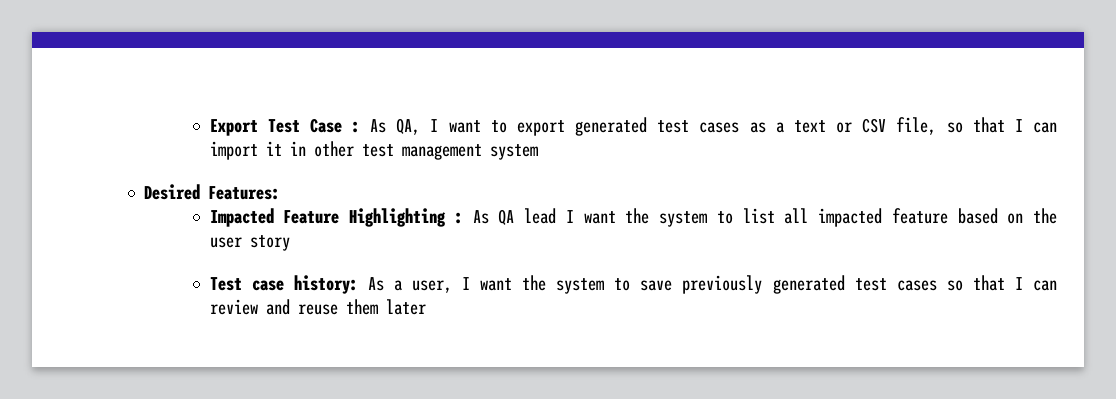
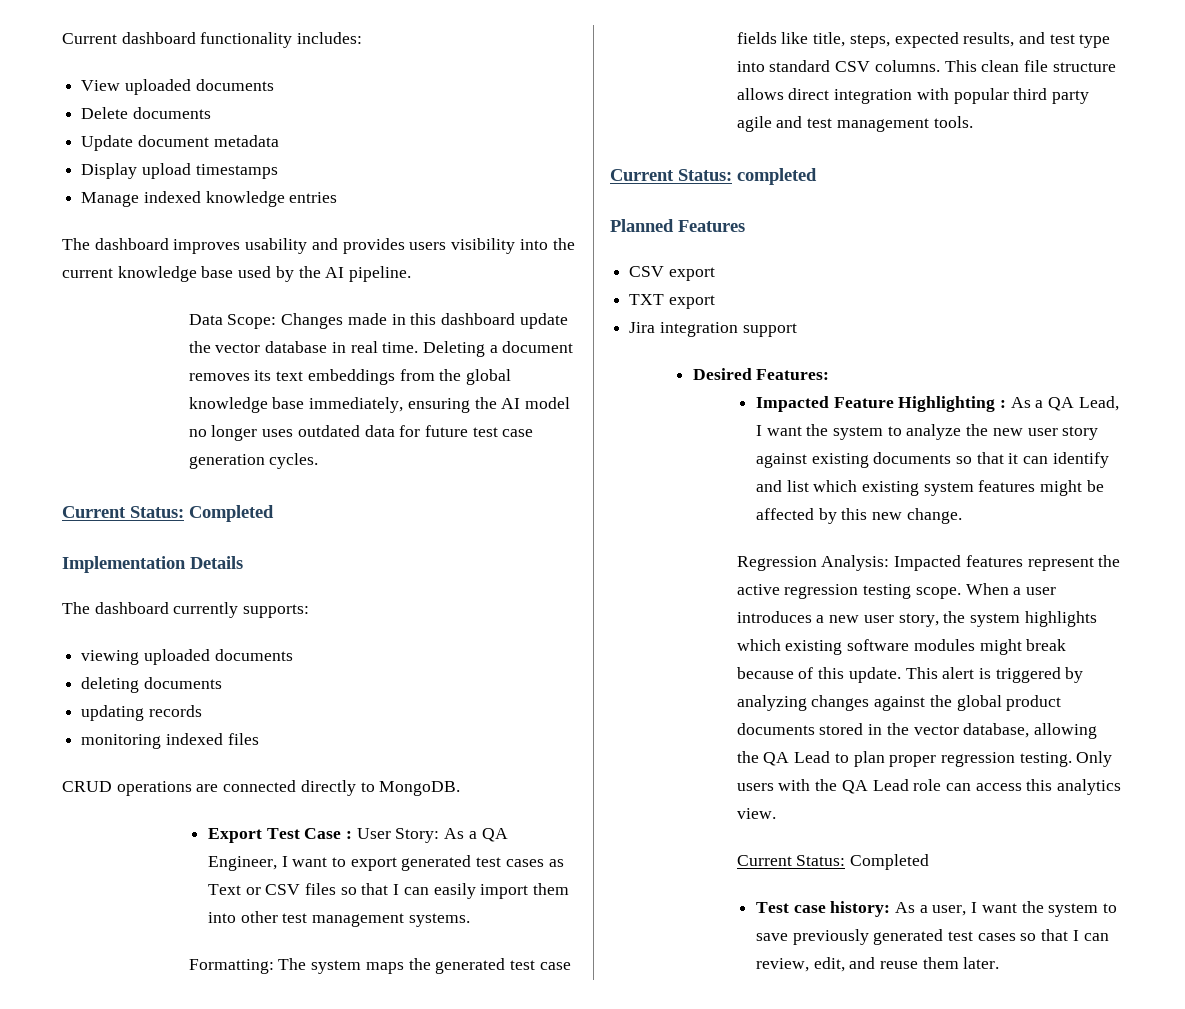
[209,118,421,136] Export Test Case : As QA, -> [62,32,363,48] [81,79,274,95] [81,107,211,119] [81,135,279,151] [81,163,278,179] [81,191,338,207] [62,238,575,254] [62,266,412,282] [188,313,568,329] [188,341,574,357] [188,369,511,385] [188,397,570,413] [188,425,534,441] [188,453,319,469] [62,505,274,522] [62,556,243,573] [62,602,310,618] [81,649,293,665] [81,677,222,693] [81,705,202,721] [81,733,259,749] [62,780,461,796] [207,828,508,843] [207,856,277,871] Current dashboard functionality includes: // View uploaded documents // Delete documents // Update document metadata // Display upload timestamps // Manage indexed knowledge entries // The dashboard improves usability and provides users visibility into the current knowledge base used by the AI pipeline. // Data Scope: Changes made in this dashboard update the vector database in real time. Deleting a document removes its text embeddings from the global knowledge base immediately, ensuring the AI model no longer uses outdated data for future test case generation cycles. // Current Status: Completed // Implementation Details // The dashboard currently supports: // viewing uploaded documents // deleting documents // updating records // monitoring indexed files // CRUD operations are connected directly to MongoDB. // Export Test Case : User Story: As a QA Engineer,
[775,120,826,133] a text -> [207,884,241,895] Text
[896,117,1058,135] [209,141,538,160] file, so that I can import it in other test management system -> [305,883,570,899] [207,911,470,927] [188,958,571,974] [736,32,1111,48] [736,60,1116,72] [736,88,1089,104] [736,116,973,132] [610,168,817,185] [610,219,745,232] [629,266,715,281] [629,294,715,309] [629,322,797,337] files so that I can easily import them into other test management systems. // Formatting: The system maps the generated test case fields like title, steps, expected results, and test type into standard CSV columns. This clean file structure allows direct integration with popular third party agile and test management tools. // Current Status: completed // Planned Features // CSV export // TXT export // Jira integration support
[498,208,1058,227] [209,235,290,251] QA lead I want the system to list all impacted feature based on the user story -> [1035,396,1119,411] [755,424,1099,440] [755,452,1109,468] [755,480,1104,496] [755,508,962,524] [736,555,1121,571] [736,583,1056,599] [736,611,1097,627] [736,639,1067,655] [736,667,1084,683] [736,695,1062,711] [736,723,1097,739] [736,751,1113,767] [736,779,1122,795] [736,808,776,819] [736,854,930,870] a QA Lead, I want the system to analyze the new user story against existing documents so that it can identify and list which existing system features might be affected by this new change. // Regression Analysis: Impacted features represent the active regression testing scope. When a user introduces a new user story, the system highlights which existing software modules might break because of this update. This alert is triggered by analyzing changes against the global product documents stored in the vector database, allowing the QA Lead to plan proper regression testing. Only users with the QA Lead role can access this analytics view. // Current Status: Completed
[209,299,258,315] review -> [755,957,845,972] review, edit,
[385,299,426,315] later -> [963,957,1000,969] later.

